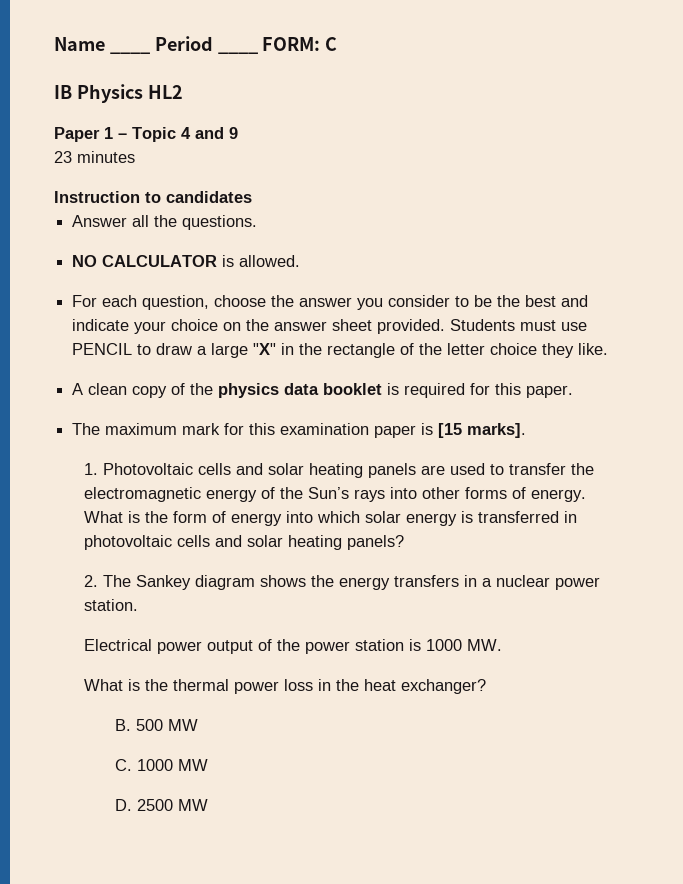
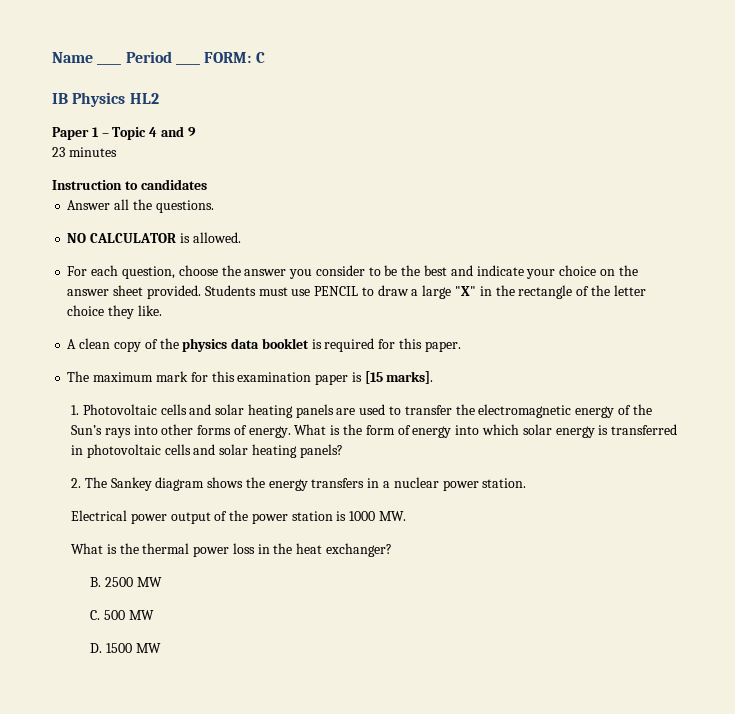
(131, 725) none -> [104,577,162,587] [90,610,101,620] 2500 MW // C.
[114,759,208,771] [114,799,208,811] C. 1000 MW // D. 2500 MW -> [90,643,161,653] D. 1500 MW

